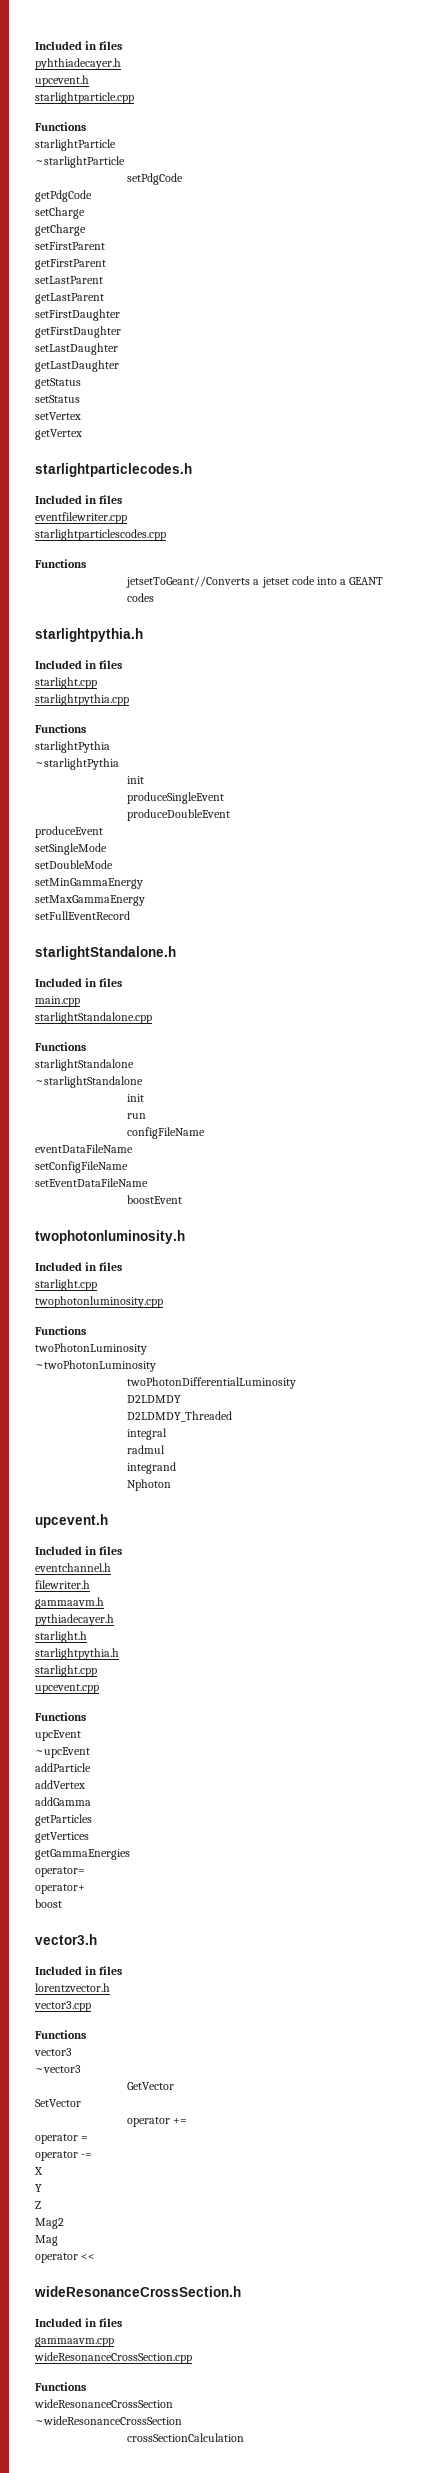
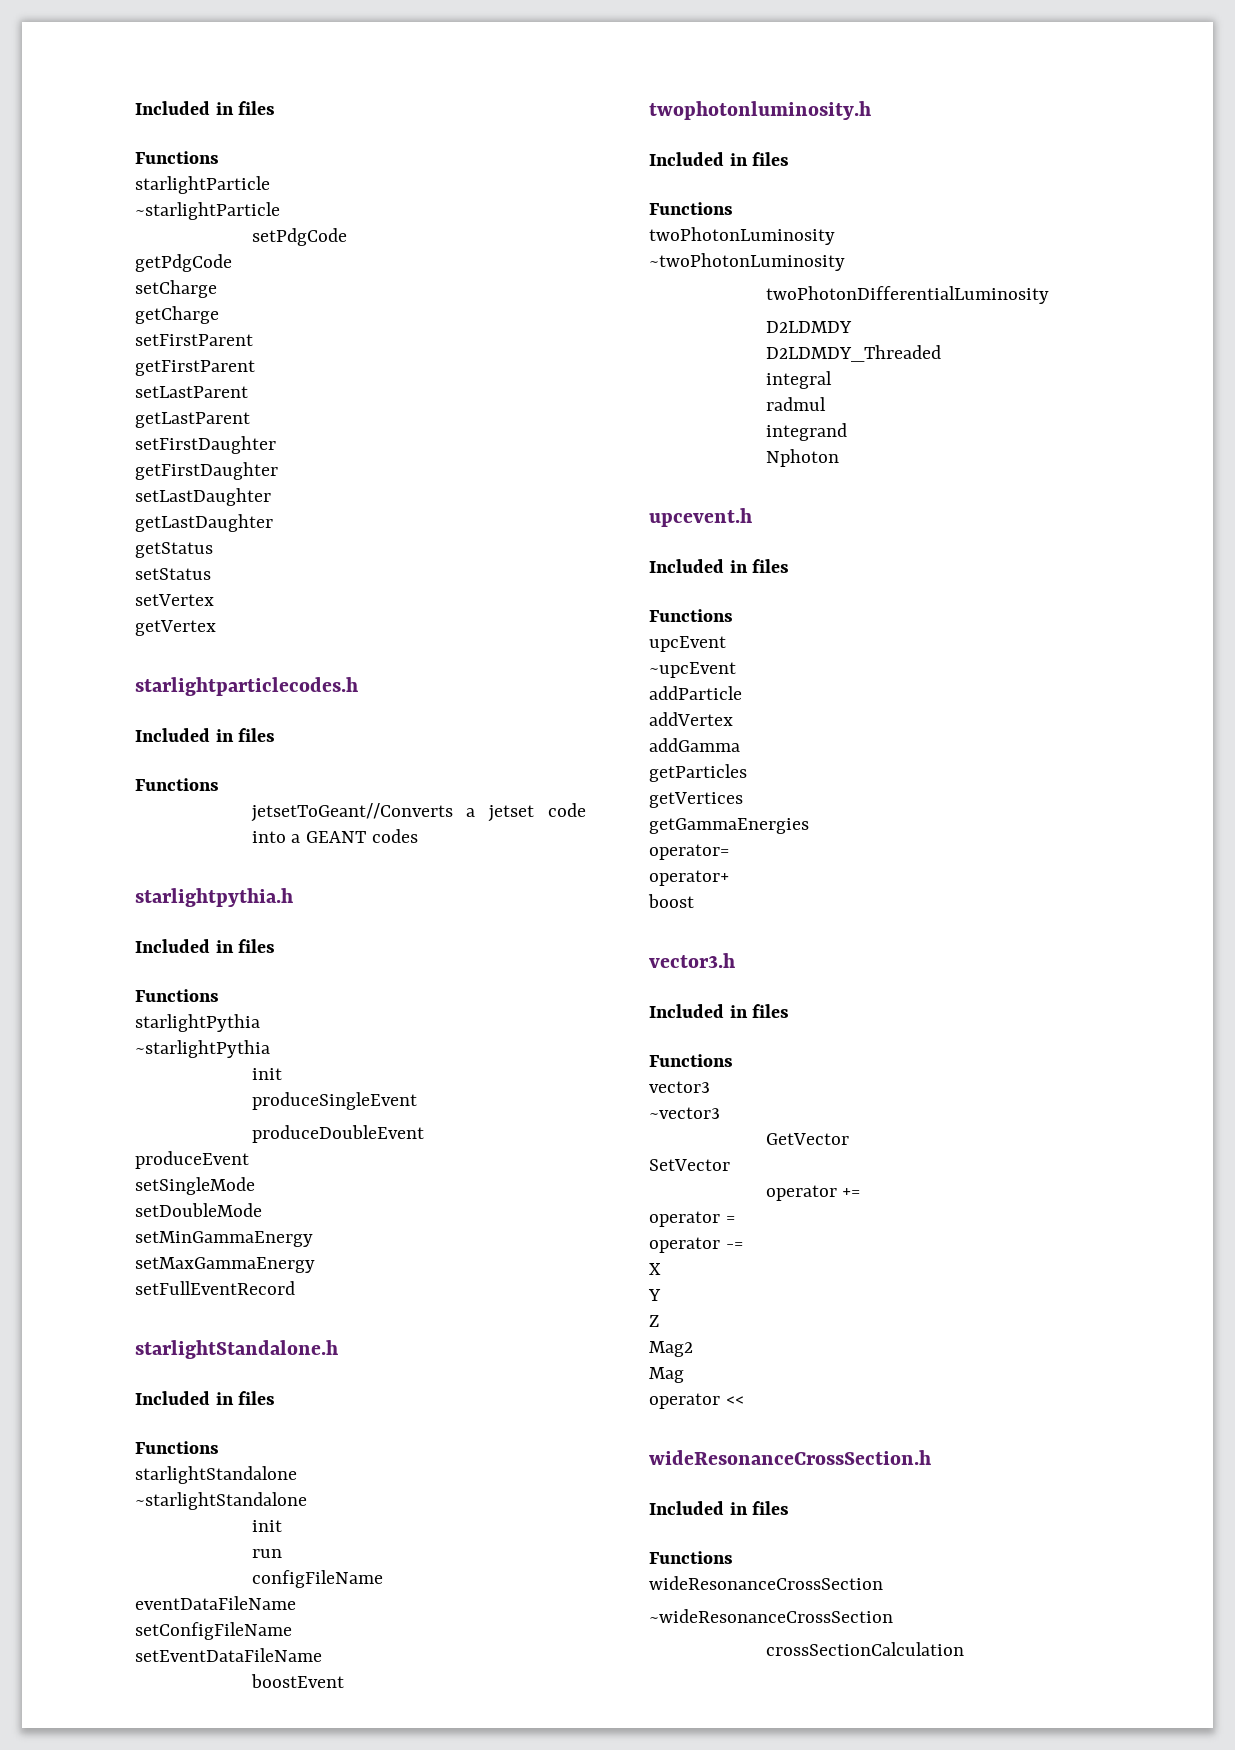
[35,41,123,50] [35,58,121,70] [35,75,89,87] [35,92,134,104] Included in files // pyhthiadecayer.h // upcevent.h // starlightparticle.cpp -> [135,101,276,115] Included in files
[35,512,127,524] [35,529,166,541] // eventfilewriter.cpp // starlightparticlescodes.cpp -> (276, 735) none
[35,677,97,689] [35,694,129,706] // starlight.cpp // starlightpythia.cpp -> (276, 946) none
[35,996,80,1007] [35,1012,152,1024] // main.cpp // starlightStandalone.cpp -> (276, 1398) none
[35,1279,97,1291] [35,1296,163,1308] // starlight.cpp // twophotonluminosity.cpp -> (790, 159) none
[35,1563,111,1572] [35,1580,90,1589] [35,1597,104,1609] [35,1614,114,1626] [35,1631,87,1643] [35,1648,119,1660] [35,1665,97,1677] [35,1684,99,1694] // eventchannel.h // filewriter.h // gammaavm.h // pythiadecayer.h // starlight.h // starlightpythia.h // starlight.cpp // upcevent.cpp -> (790, 566) none
[35,1983,110,1993] [34,2001,91,2012] // lorentzvector.h // vector3.cpp -> (790, 1011) none
[35,2337,114,2347] [34,2352,192,2364] // gammaavm.cpp // wideResonanceCrossSection.cpp -> (790, 1508) none

